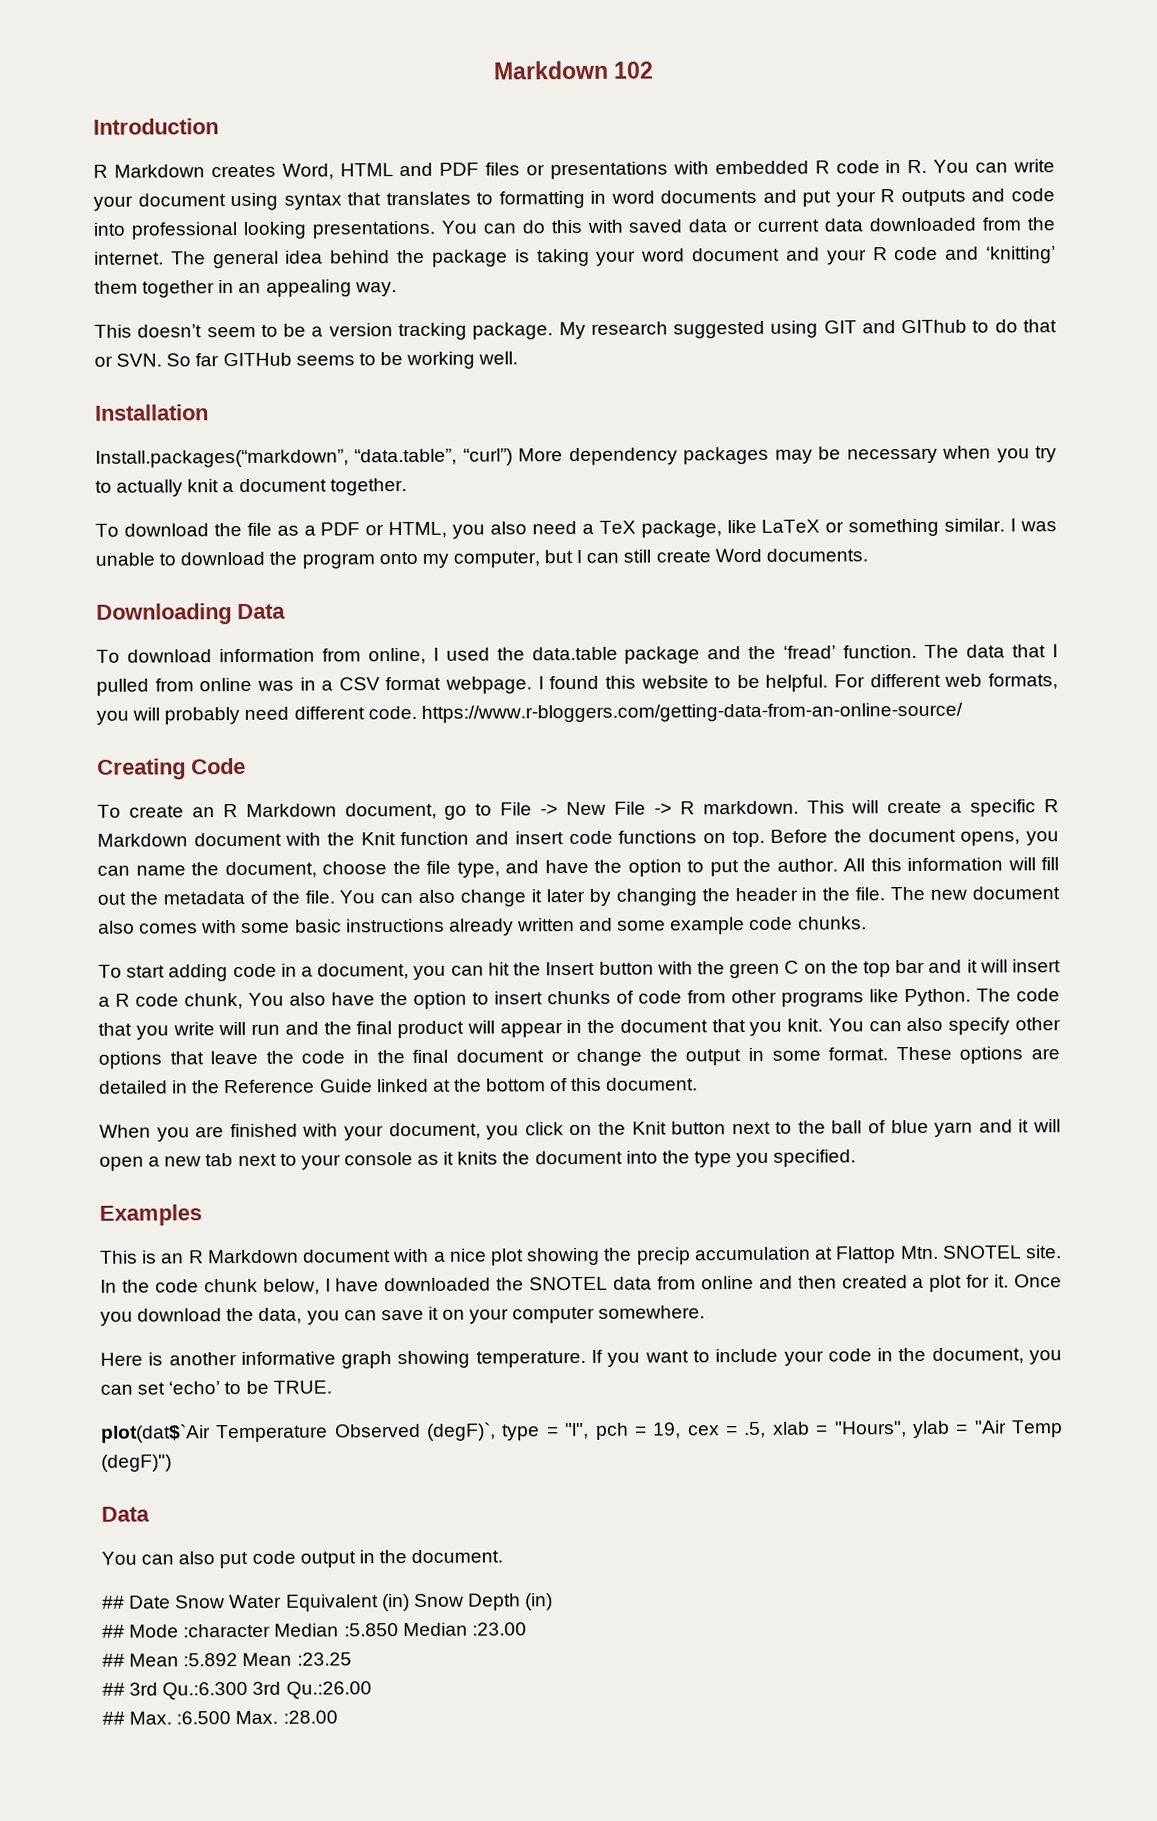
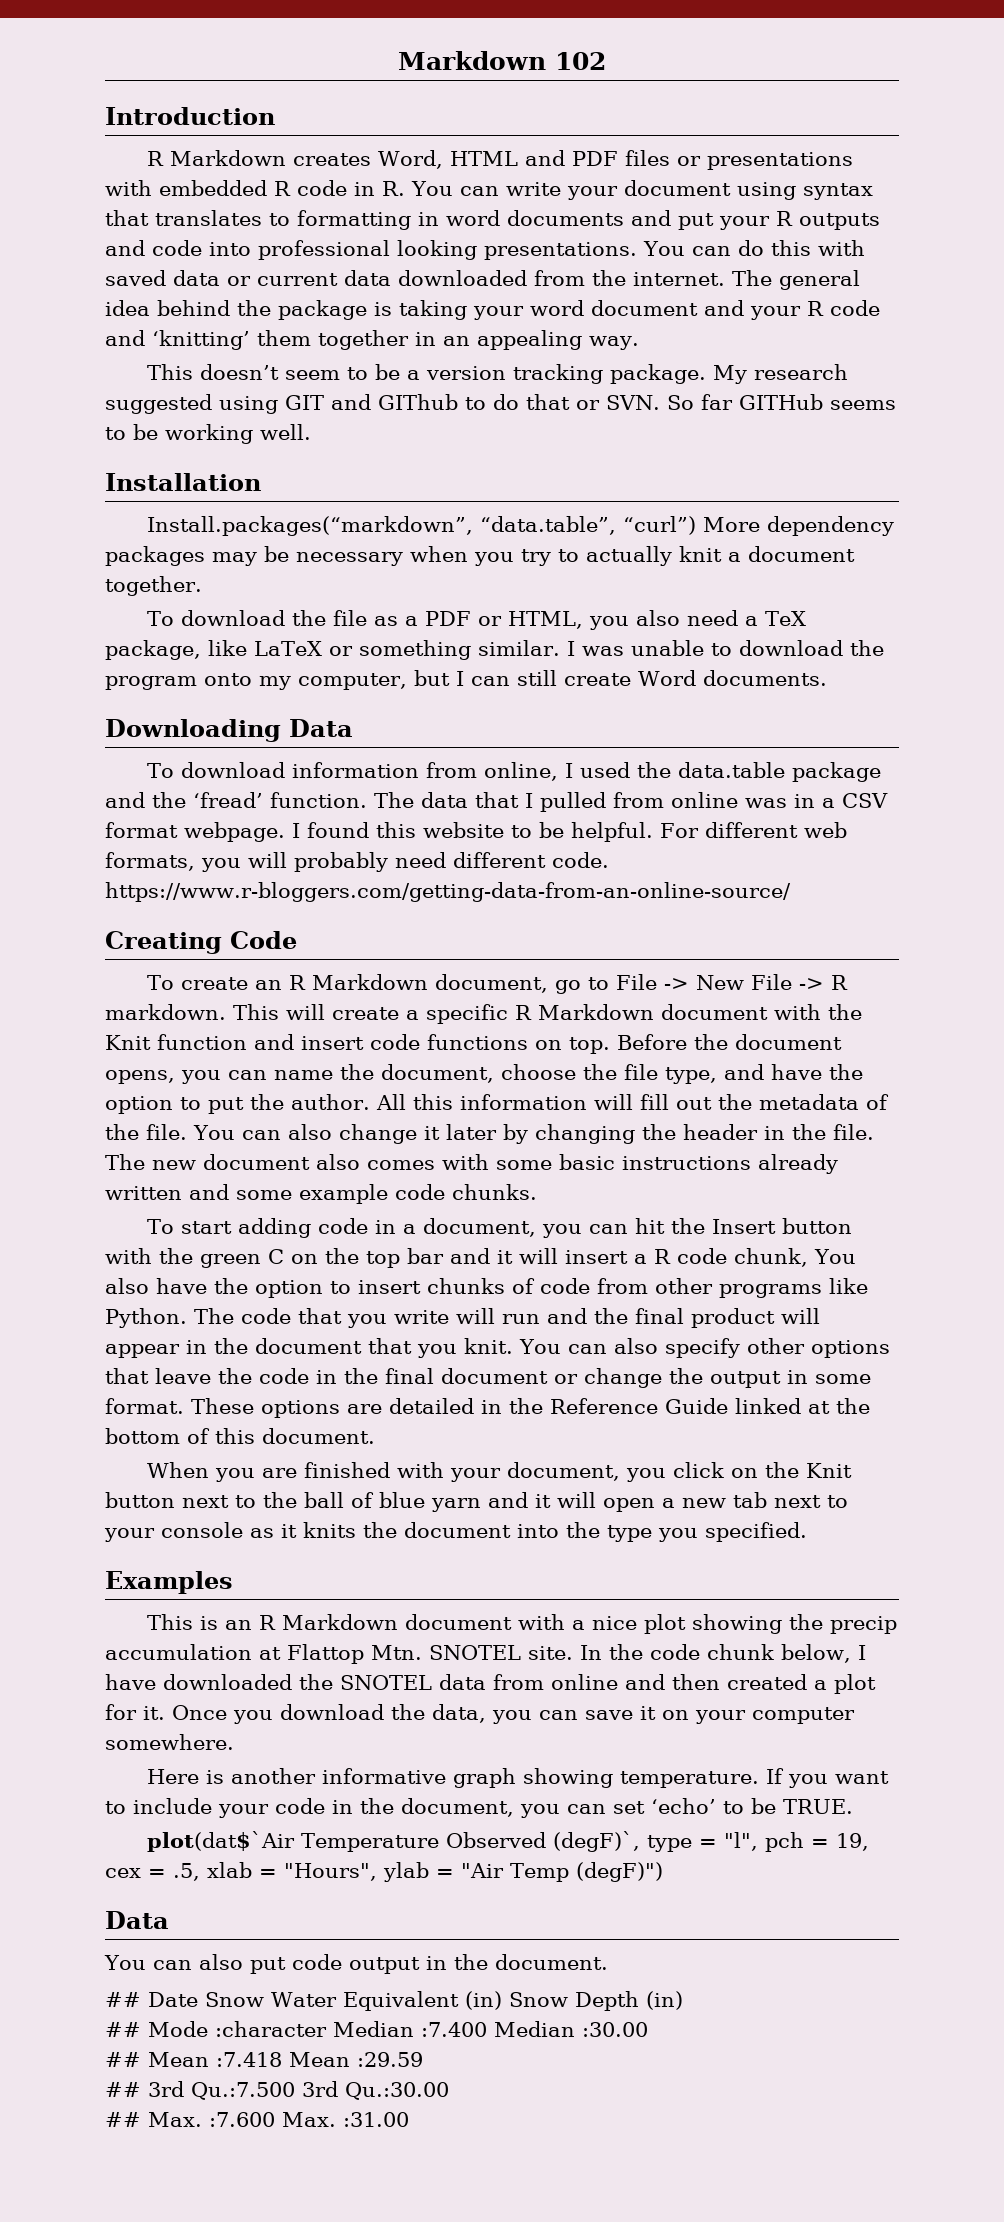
[343,1622,527,1637] :5.850 Median :23.00 -> [421,2021,648,2037] :7.400 Median :30.00
[183,1652,352,1667] :5.892 Mean :23.25 -> [216,2052,423,2067] :7.418 Mean :29.59
[162,1681,372,1700] Qu.:6.300 3rd Qu.:26.00 -> [191,2081,449,2100] Qu.:7.500 3rd Qu.:30.00
[176,1710,338,1725] :6.500 Max. :28.00 -> [209,2112,409,2127] :7.600 Max. :31.00

